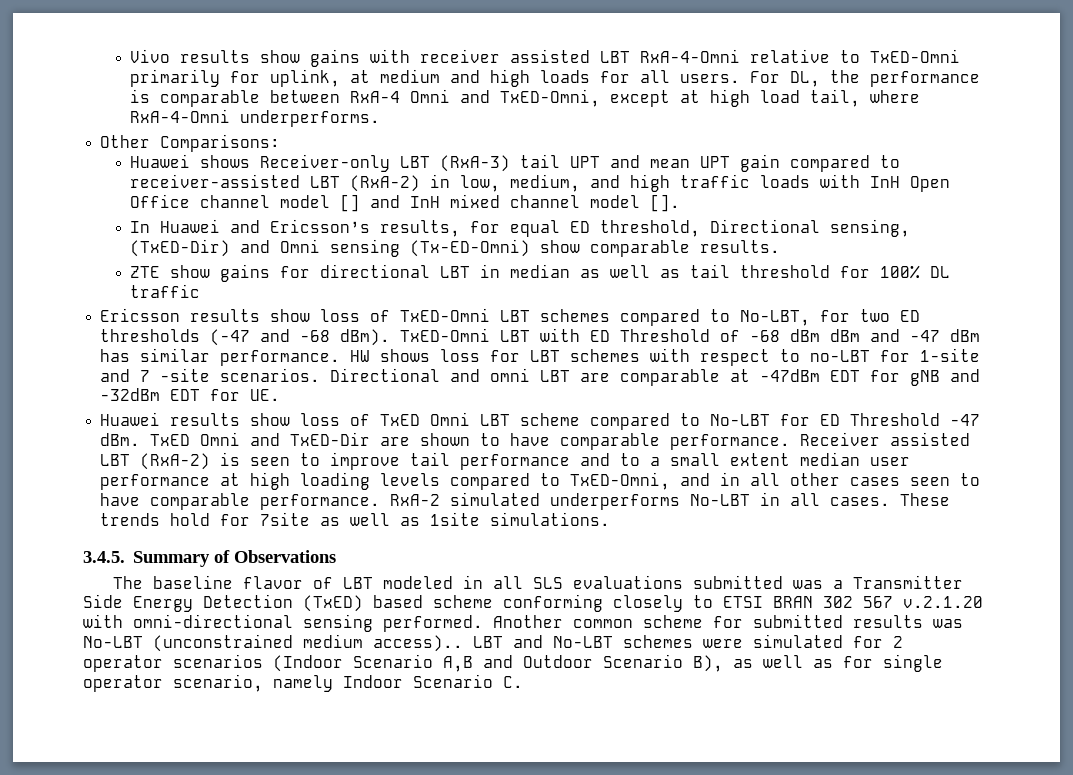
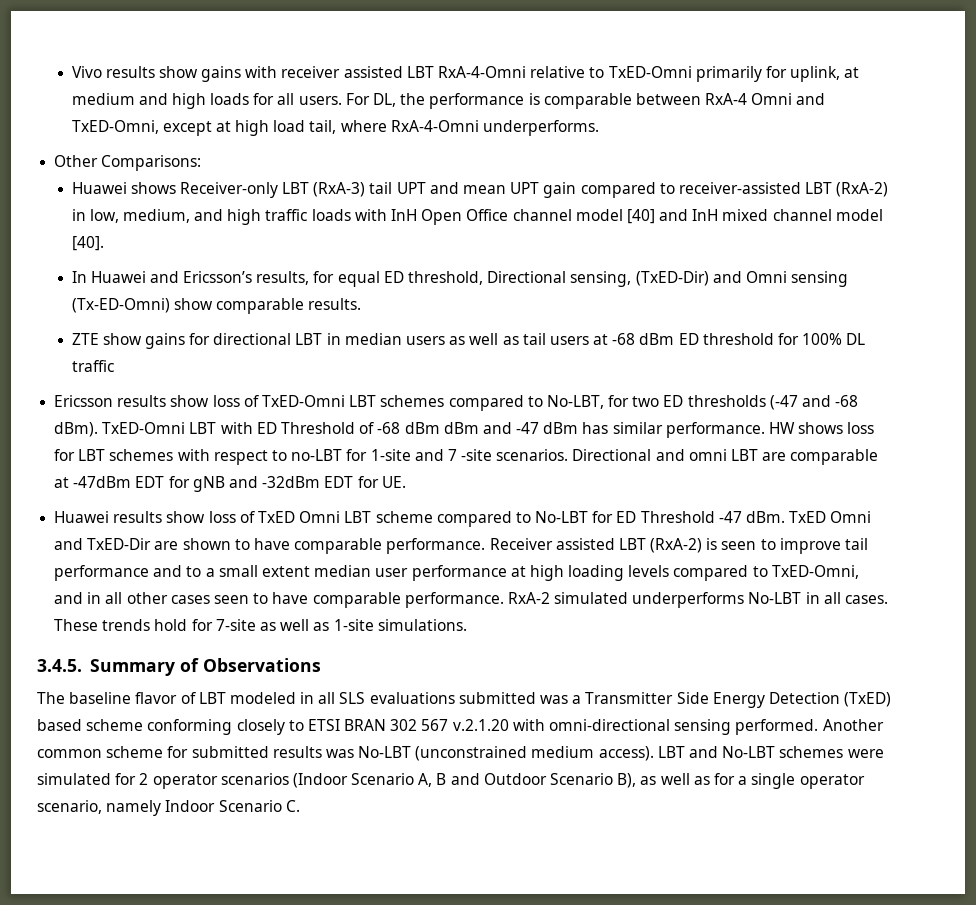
[340,194,361,212] [] -> [626,209,655,224] [40]
[650,194,681,212] []. -> [71,236,104,251] [40].
(571, 271) none -> [406,336,446,345] users
(731, 271) none -> [549,333,699,345] users at -68 dBm ED
[260,512,481,526] 7site as well as 1site -> [215,619,374,631] 7-site as well as 1-site
[373,635,463,652] access).. -> [598,746,654,761] access).
[443,656,473,672] A,B -> [418,773,447,787] A, B
(873, 662) none -> [738,776,748,785] a

